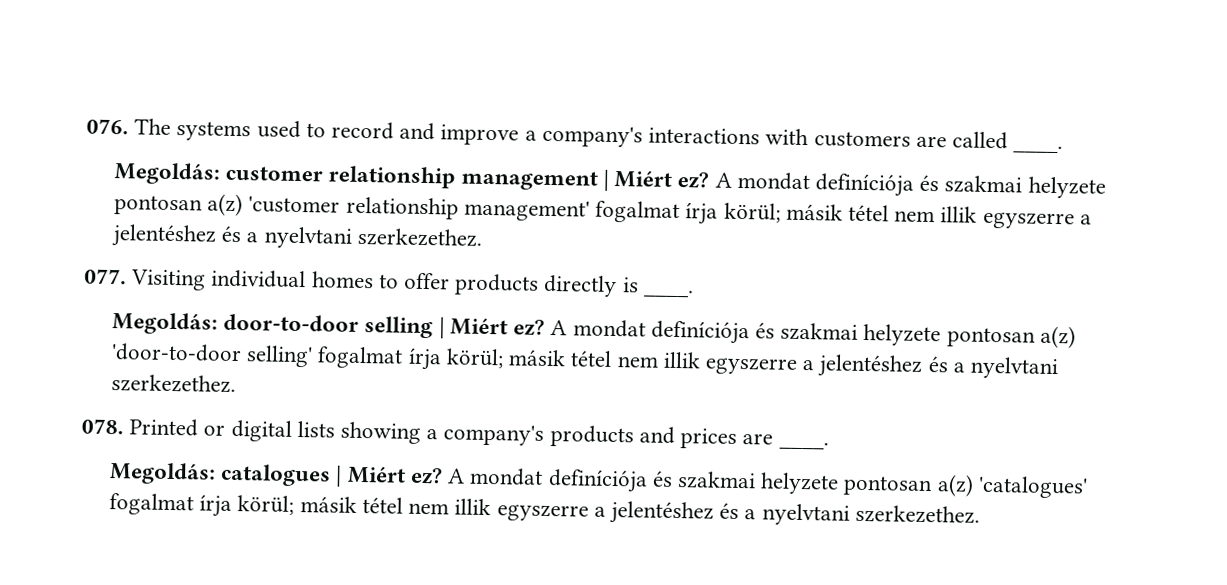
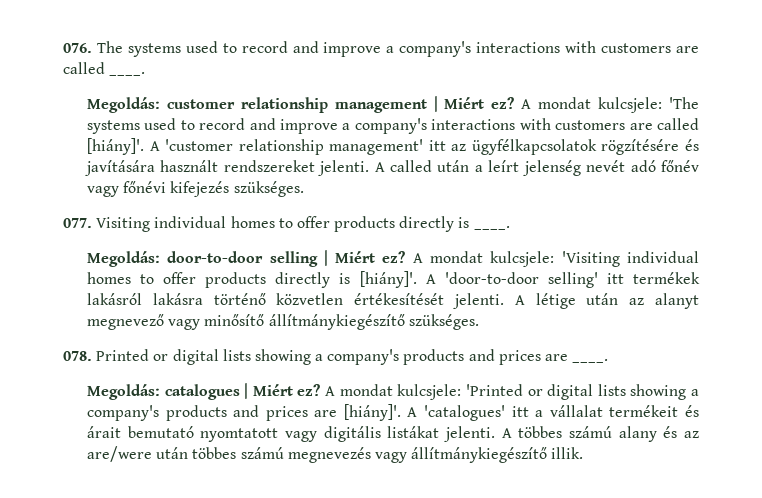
[814,173,1106,199] [114,193,1092,230] [111,224,482,249] definíciója és szakmai helyzete pontosan a(z) 'customer relationship management' fogalmat írja körül; másik tétel nem illik egyszerre a jelentéshez és a nyelvtani szerkezethez. -> [598,97,699,113] [86,118,699,134] [86,138,699,155] [84,160,700,176] [86,181,304,197] kulcsjele: 'The systems used to record and improve a company's interactions with customers are called [hiány]'. A 'customer relationship management' itt az ügyfélkapcsolatok rögzítésére és javítására használt rendszereket jelenti. A called után a leírt jelenség nevét adó főnév vagy főnévi kifejezés szükséges.
[650,320,1076,349] [111,343,1059,380] [111,374,237,394] definíciója és szakmai helyzete pontosan a(z) 'door-to-door selling' fogalmat írja körül; másik tétel nem illik egyszerre a jelentéshez és a nyelvtani szerkezethez. -> [490,251,699,267] [86,271,701,288] [86,293,699,309] [86,314,479,330] kulcsjele: 'Visiting individual homes to offer products directly is [hiány]'. A 'door-to-door selling' itt termékek lakásról lakásra történő közvetlen értékesítését jelenti. A létige után az alanyt megnevező vagy minősítő állítmánykiegészítő szükséges.
[547,468,1088,499] [109,493,980,526] definíciója és szakmai helyzete pontosan a(z) 'catalogues' fogalmat írja körül; másik tétel nem illik egyszerre a jelentéshez és a nyelvtani szerkezethez. -> [397,384,699,400] [86,404,700,421] [86,426,700,442] [86,446,584,463] kulcsjele: 'Printed or digital lists showing a company's products and prices are [hiány]'. A 'catalogues' itt a vállalat termékeit és árait bemutató nyomtatott vagy digitális listákat jelenti. A többes számú alany és az are/were után többes számú megnevezés vagy állítmánykiegészítő illik.

